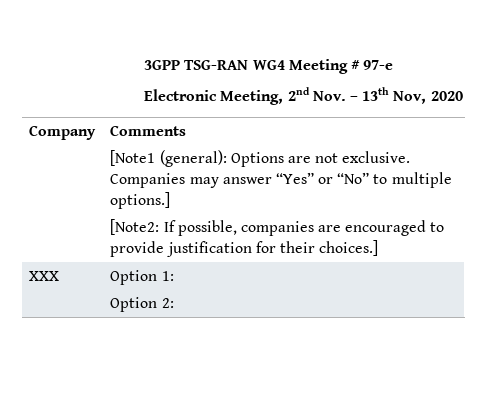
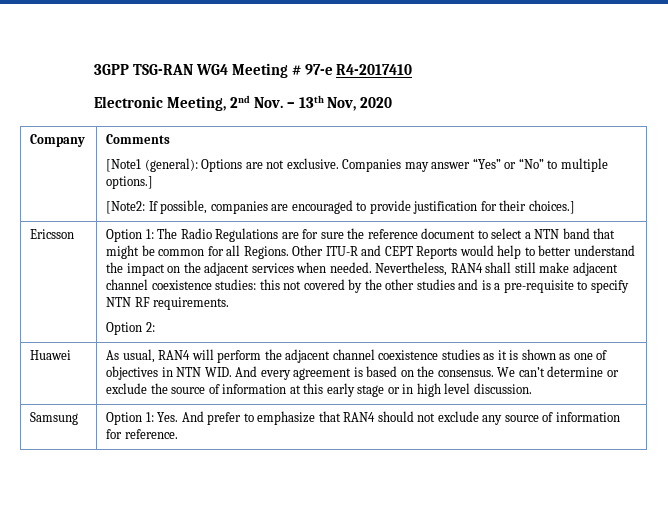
(394, 65) none -> [336,64,413,75] R4-2017410
[29,271,60,281] [110,270,174,285] [110,297,174,312] XXX | Option 1: // Option 2: -> [30,229,75,239] [106,228,616,242] [106,245,635,259] [106,262,618,276] [106,279,629,293] [106,297,230,310] [106,322,155,335] [30,350,72,360] [106,349,608,363] [106,366,619,380] [106,383,532,397] [30,412,79,425] [106,411,620,425] [106,429,178,439] Ericsson | Option 1: The Radio Regulations are for sure the reference document to select a NTN band that might be common for all Regions. Other ITU-R and CEPT Reports would help to better understand the impact on the adjacent services when needed. Nevertheless, RAN4 shall still make adjacent channel coexistence studies: this not covered by the other studies and is a pre-requisite to specify NTN RF requirements. // Option 2: // Huawei | As usual, RAN4 will perform the adjacent channel coexistence studies as it is shown as one of objectives in NTN WID. And every agreement is based on the consensus. We can’t determine or exclude the source of information at this early stage or in high level discussion. // Samsung | Option 1: Yes. And prefer to emphasize that RAN4 should not exclude any source of information for reference.

